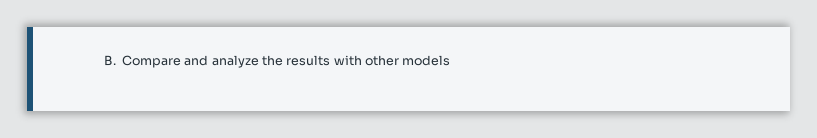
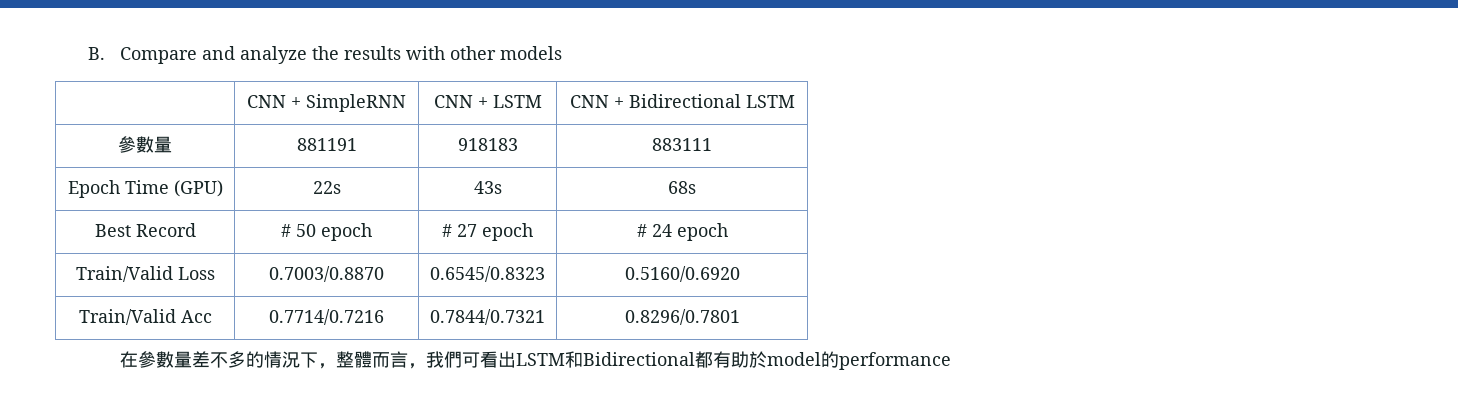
(451, 60) none -> [247,94,406,112] [433,95,542,108] [569,94,795,108] [118,136,172,153] [296,138,357,151] [457,138,518,151] [652,138,712,151] [67,180,223,198] [312,181,341,194] [473,181,502,194] [668,181,696,194] [94,223,196,237] [281,223,372,241] [442,223,533,241] [636,223,728,241] [75,266,215,282] [269,266,384,282] [430,266,545,282] [624,266,740,282] [78,309,212,325] [269,309,384,325] [430,309,545,325] [624,309,740,325] [120,351,952,370] // | CNN + SimpleRNN | CNN + LSTM | CNN + Bidirectional LSTM // 參數量 | 881191 | 918183 | 883111 // Epoch Time (GPU) | 22s | 43s | 68s // Best Record | # 50 epoch | # 27 epoch | # 24 epoch // Train/Valid Loss | 0.7003/0.8870 | 0.6545/0.8323 | 0.5160/0.6920 // Train/Valid Acc | 0.7714/0.7216 | 0.7844/0.7321 | 0.8296/0.7801 // 在參數量差不多的情況下，整體而言，我們可看出LSTM和Bidirectional都有助於model的performance

